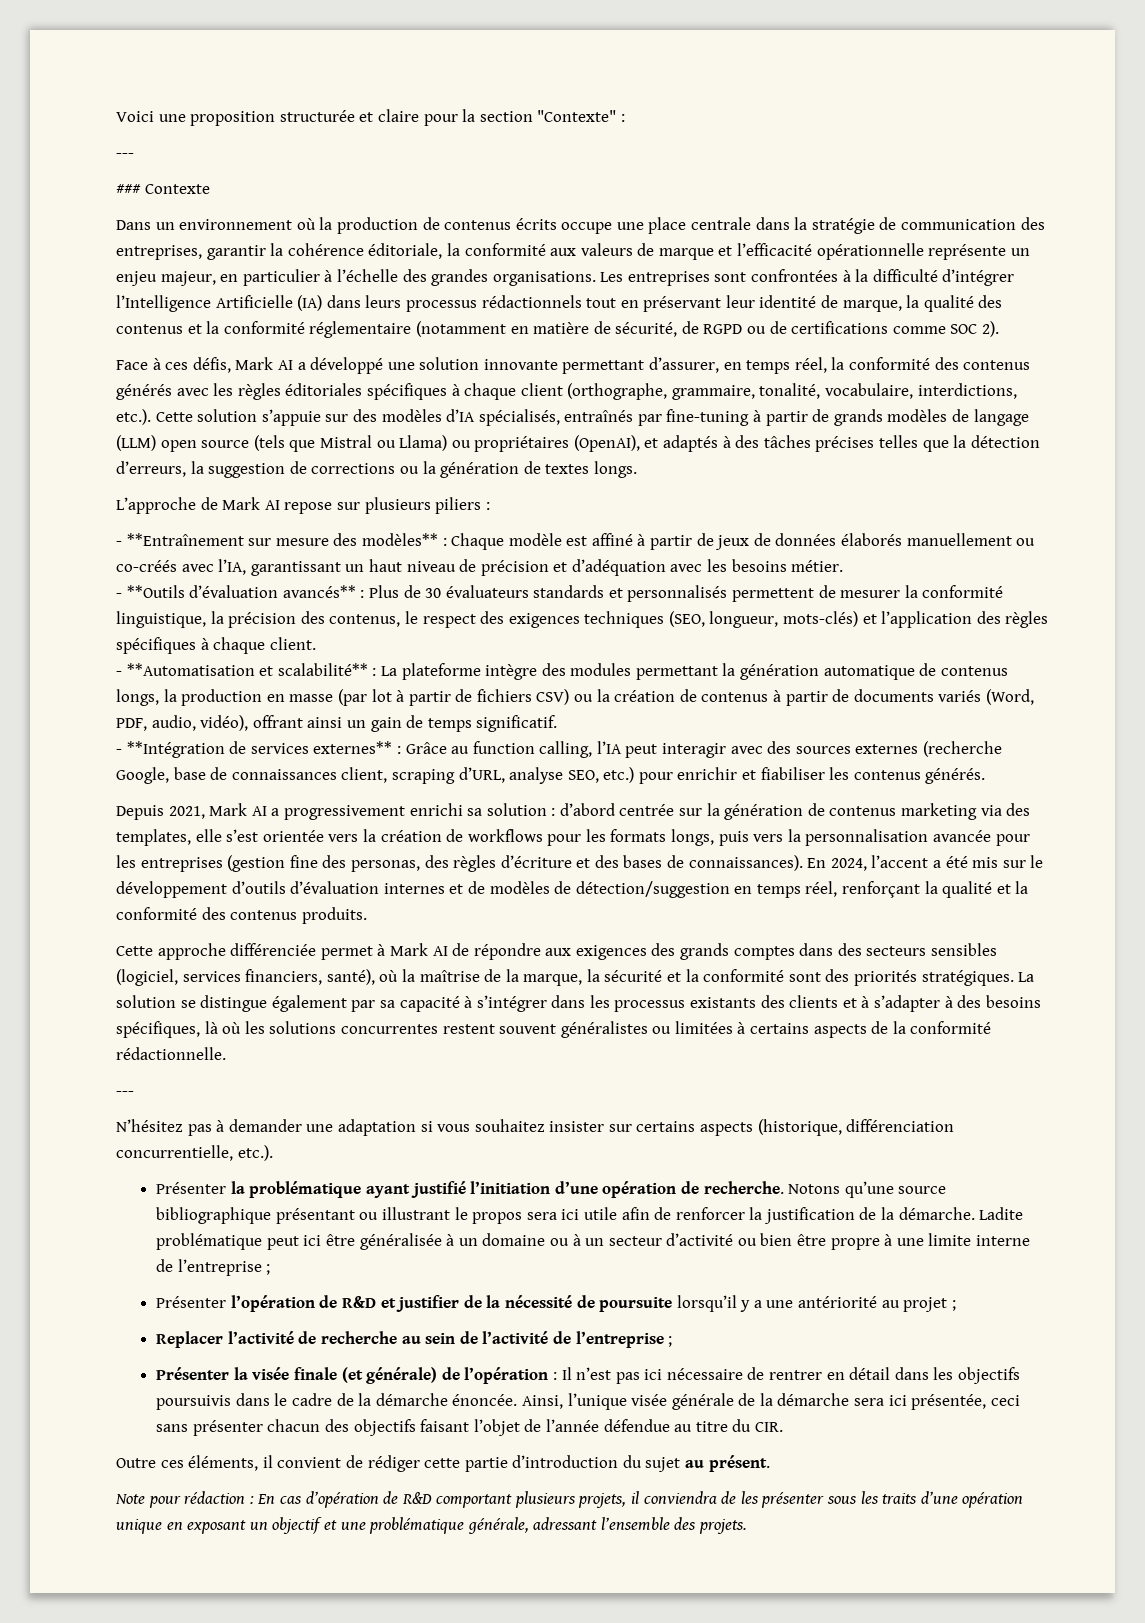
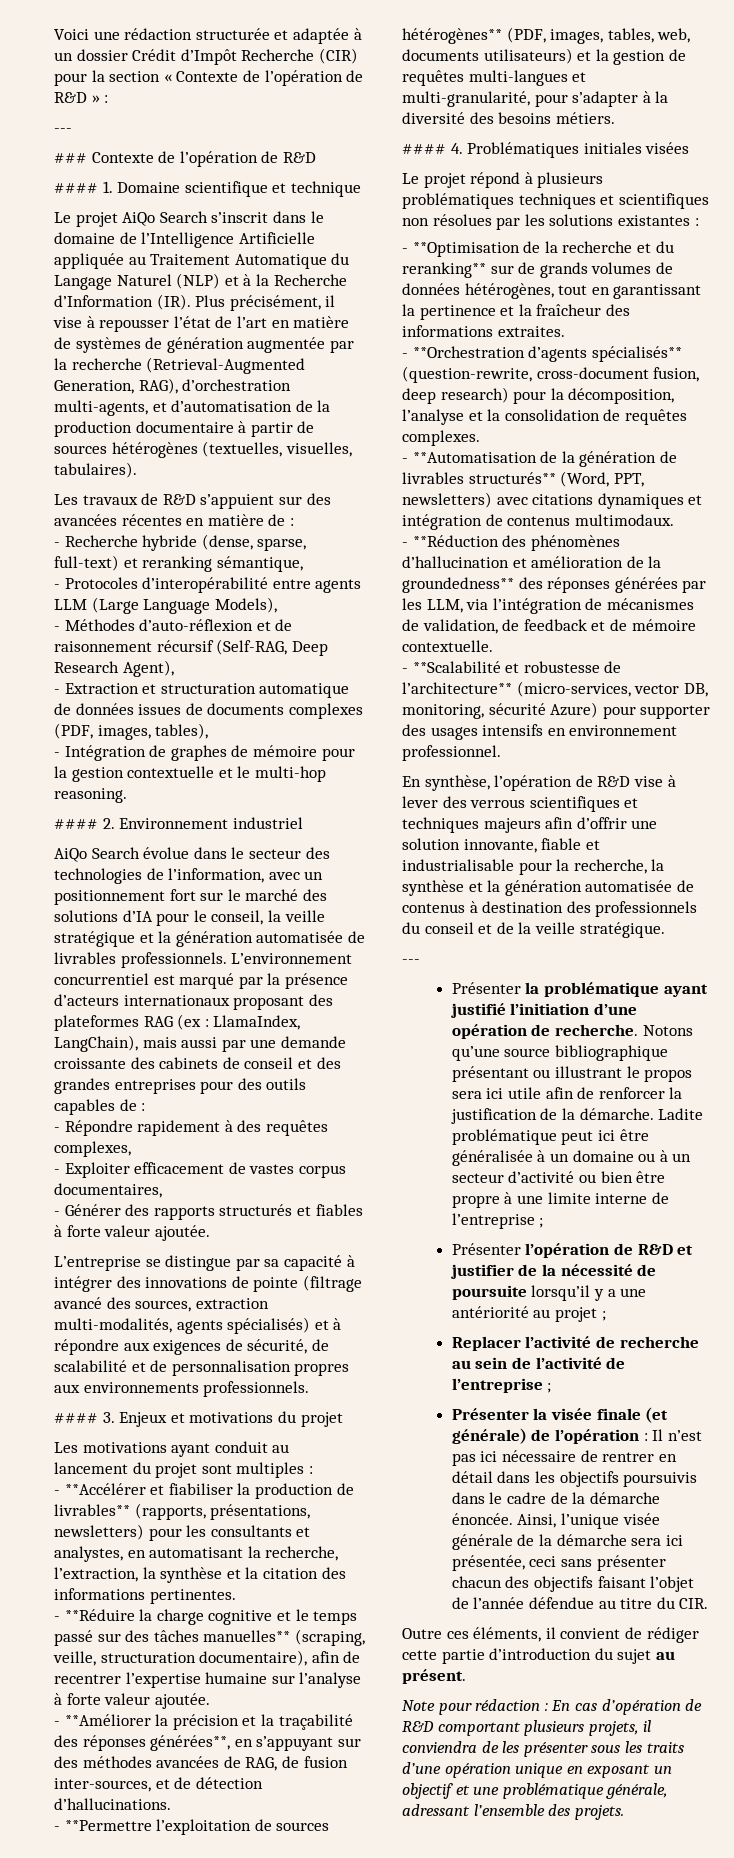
[190,111,276,126] proposition -> [124,28,193,40] rédaction
[377,109,625,126] [116,153,134,158] [116,184,210,194] [116,217,1045,234] [116,243,1030,260] [116,269,1015,286] [116,295,1003,312] [116,321,1000,338] [116,357,1031,374] [116,383,1017,400] [116,409,1029,426] [116,435,1040,452] [116,461,637,478] [116,497,490,514] [116,533,1036,550] [116,559,844,576] [116,585,1004,602] [116,611,1049,628] [116,637,316,654] [116,663,1008,680] [116,689,1034,706] [116,715,558,732] [116,741,1003,758] [116,767,986,784] [116,803,1031,820] [116,829,1030,846] [116,855,1044,872] [116,881,1029,898] [116,907,367,924] [116,943,998,960] [116,969,1035,986] [116,995,176,1008] claire pour la section "Contexte" : // --- // ### Contexte // Dans un environnement où la production de contenus écrits occupe une place centrale dans la stratégie de communication des entreprises, garantir la cohérence éditoriale, la conformité aux valeurs de marque et l’efficacité opérationnelle représente un enjeu majeur, en particulier à l’échelle des grandes organisations. Les entreprises sont confrontées à la difficulté d’intégrer l’Intelligence Artificielle (IA) dans leurs processus rédactionnels tout en préservant leur identité de marque, la qualité des contenus et la conformité réglementaire (notamment en matière de sécurité, de RGPD ou de certifications comme SOC 2). // Face à ces défis, Mark AI a développé une solution innovante permettant d’assurer, en temps réel, la conformité des contenus générés avec les règles éditoriales spécifiques à chaque client (orthographe, grammaire, tonalité, vocabulaire, interdictions, etc.). Cette solution s’appuie sur des modèles d’IA spécialisés, entraînés par fine-tuning à partir de grands modèles de langage (LLM) open source (tels que Mistral ou Llama) ou propriétaires (OpenAI), et adaptés à des tâches précises telles que la détection d’erreurs, la suggestion de corrections ou la génération de textes longs. // L’approche de Mark AI repose sur plusieurs piliers : // - **Entraînement sur mesure des modèles** : Chaque modèle est affiné à partir de jeux de données élaborés manuellement ou co-créés avec l’IA, garantissant un haut niveau de précision et d’adéquation avec les besoins métier. // - **Outils d’évaluation avancés** : Plus de 30 évaluateurs standards et personnalisés permettent de mesurer la conformité linguistique, la précision des contenus, le respect des exigences techniques (SEO, longueur, mots-clés) et l’application des règles spécifiques à chaque client. // - **Automatisation et scalabilité** : La plateforme intègre des modules permettant la génération automatique de contenus longs, la production en masse (par lot à partir de fichiers CSV) ou la création de contenus à partir de documents variés (Word, PDF, audio, vidéo), offrant ainsi un gain de temps significatif. // - **Intégration de services externes** : Grâce au function calling, l’IA peut interagir avec des sources externes (recherche Google, base de connaissances client, scraping d’URL, analyse SEO, etc.) pour enrichir et fiabiliser les contenus générés. // Depuis 2021, Mark AI a progressivement enrichi sa solution : d’abord centrée sur la génération de contenus marketing via des templates, elle s’est orientée vers la création de workflows pour les formats longs, puis vers la personnalisation avancée pour les entreprises (gestion fine des personas, des règles d’écriture et des bases de connaissances). En 2024, l’accent a été mis sur le développement d’outils d’évaluation internes et de modèles de détection/suggestion en temps réel, renforçant la qualité et la conformité des contenus produits. // Cette approche différenciée permet à Mark AI de répondre aux exigences des grands comptes dans des secteurs sensibles (logiciel, services financiers, santé), où la maîtrise de la marque, la sécurité et la conformité sont des priorités stratégiques. La solution -> [292,28,362,44] [54,48,358,65] [54,70,364,86] [54,92,109,103] [54,128,72,133] [54,151,316,167] [54,181,361,197] [54,211,324,227] [54,232,315,248] [54,253,350,269] [54,273,347,290] [54,294,336,311] [53,316,350,332] [54,337,354,353] [54,357,306,374] [54,378,292,394] [54,400,331,416] [54,421,315,437] [54,441,352,458] [54,462,137,478] [54,493,331,509] [54,514,294,526] [54,534,307,551] [54,555,303,572] [54,577,362,593] [54,597,277,614] [54,619,293,631] [54,639,328,656] [54,660,174,677] [54,683,350,698] [54,703,363,719] [54,723,209,740] [54,745,355,761] [54,766,326,782] [54,788,127,803] [54,817,303,829] [54,847,330,862] [54,868,324,884] [54,889,327,905] [54,910,325,926] [54,931,365,947] [54,952,353,968] [54,973,348,989] [54,994,333,1010] [54,1014,301,1031] [54,1035,346,1052] [54,1057,341,1069] [54,1078,307,1094] [54,1099,146,1115] [54,1120,328,1136] [54,1141,131,1157] [54,1162,346,1178] [54,1183,162,1198] [54,1204,363,1220] [54,1225,210,1241] [54,1256,141,1271] adaptée à un dossier Crédit d’Impôt Recherche (CIR) pour la section « Contexte de l’opération de R&D » : // --- // ### Contexte de l’opération de R&D // #### 1. Domaine scientifique et technique // Le projet AiQo Search s’inscrit dans le domaine de l’Intelligence Artificielle appliquée au Traitement Automatique du Langage Naturel (NLP) et à la Recherche d’Information (IR). Plus précisément, il vise à repousser l’état de l’art en matière de systèmes de génération augmentée par la recherche (Retrieval-Augmented Generation, RAG), d’orchestration multi-agents, et d’automatisation de la production documentaire à partir de sources hétérogènes (textuelles, visuelles, tabulaires). // Les travaux de R&D s’appuient sur des avancées récentes en matière de : // - Recherche hybride (dense, sparse, full-text) et reranking sémantique, // - Protocoles d’interopérabilité entre agents LLM (Large Language Models), // - Méthodes d’auto-réflexion et de raisonnement récursif (Self-RAG, Deep Research Agent), // - Extraction et structuration automatique de données issues de documents complexes (PDF, images, tables), // - Intégration de graphes de mémoire pour la gestion contextuelle et le multi-hop reasoning. // #### 2. Environnement industriel // AiQo Search évolue dans le secteur des technologies de l’information, avec un positionnement fort sur le marché des solutions d’IA pour le conseil, la veille stratégique et la génération automatisée de livrables professionnels. L’environnement concurrentiel est marqué par la présence d’acteurs internationaux proposant des plateformes RAG (ex : LlamaIndex, LangChain), mais aussi par une demande croissante des cabinets de conseil et des grandes entreprises pour des outils capables de : // - Répondre rapidement à des requêtes complexes, // - Exploiter efficacement de vastes corpus documentaires, // - Générer des rapports structurés et fiables à forte valeur ajoutée. // L’entreprise
[271,995,347,1012] également -> (232, 1263) none
[476,995,1041,1012] [116,1021,992,1038] [116,1047,226,1060] [116,1091,134,1096] [116,1119,955,1136] [116,1145,273,1161] s’intégrer dans les processus existants des clients et à s’adapter à des besoins spécifiques, là où les solutions concurrentes restent souvent généralistes ou limitées à certains aspects de la conformité rédactionnelle. // --- // N’hésitez pas à demander une adaptation si vous souhaitez insister sur certains aspects (historique, différenciation concurrentielle, etc.). -> [54,1275,362,1292] [54,1297,269,1312] [54,1317,342,1334] [54,1339,329,1355] [54,1360,350,1376] [54,1381,310,1397] [54,1411,343,1427] [54,1441,290,1457] [54,1462,313,1478] [54,1483,354,1499] [54,1503,311,1520] [54,1524,311,1541] [54,1546,339,1562] [54,1567,346,1583] [54,1588,236,1604] [54,1609,358,1625] [54,1629,365,1646] [53,1650,361,1666] [54,1672,362,1688] [54,1693,210,1709] [54,1714,353,1730] [54,1735,361,1751] [54,1756,348,1771] [54,1777,263,1792] [54,1798,171,1810] [54,1819,330,1835] [402,27,691,44] [402,48,686,65] [402,70,587,86] [402,91,669,107] [402,112,615,124] [402,142,690,158] [402,172,604,188] [402,193,709,209] [402,214,699,230] [402,241,674,257] [402,262,673,278] [402,283,702,299] [402,304,630,320] [402,325,565,337] [402,346,682,362] [402,366,700,383] [402,387,675,404] [402,409,687,425] [402,430,480,446] [402,451,677,467] [402,471,644,487] [402,492,703,509] [402,514,674,530] [402,535,620,551] [402,556,662,568] [402,577,707,593] [402,598,694,614] [402,619,696,634] [402,640,493,652] [402,661,622,673] [402,681,708,697] [402,702,711,719] [402,724,678,740] [402,745,501,761] [402,775,676,791] [402,796,639,812] [402,817,658,833] [402,838,600,853] [402,859,665,875] [402,880,694,896] [402,901,698,917] [402,922,665,938] [402,959,420,964] intégrer des innovations de pointe (filtrage avancé des sources, extraction multi-modalités, agents spécialisés) et à répondre aux exigences de sécurité, de scalabilité et de personnalisation propres aux environnements professionnels. // #### 3. Enjeux et motivations du projet // Les motivations ayant conduit au lancement du projet sont multiples : // - **Accélérer et fiabiliser la production de livrables** (rapports, présentations, newsletters) pour les consultants et analystes, en automatisant la recherche, l’extraction, la synthèse et la citation des informations pertinentes. // - **Réduire la charge cognitive et le temps passé sur des tâches manuelles** (scraping, veille, structuration documentaire), afin de recentrer l’expertise humaine sur l’analyse à forte valeur ajoutée. // - **Améliorer la précision et la traçabilité des réponses générées**, en s’appuyant sur des méthodes avancées de RAG, de fusion inter-sources, et de détection d’hallucinations. // - **Permettre l’exploitation de sources hétérogènes** (PDF, images, tables, web, documents utilisateurs) et la gestion de requêtes multi-langues et multi-granularité, pour s’adapter à la diversité des besoins métiers. // #### 4. Problématiques initiales visées // Le projet répond à plusieurs problématiques techniques et scientifiques non résolues par les solutions existantes : // - **Optimisation de la recherche et du reranking** sur de grands volumes de données hétérogènes, tout en garantissant la pertinence et la fraîcheur des informations extraites. // - **Orchestration d’agents spécialisés** (question-rewrite, cross-document fusion, deep research) pour la décomposition, l’analyse et la consolidation de requêtes complexes. // - **Automatisation de la génération de livrables structurés** (Word, PPT, newsletters) avec citations dynamiques et intégration de contenus multimodaux. // - **Réduction des phénomènes d’hallucination et amélioration de la groundedness** des réponses générées par les LLM, via l’intégration de mécanismes de validation, de feedback et de mémoire contextuelle. // - **Scalabilité et robustesse de l’architecture** (micro-services, vector DB, monitoring, sécurité Azure) pour supporter des usages intensifs en environnement professionnel. // En synthèse, l’opération de R&D vise à lever des verrous scientifiques et techniques majeurs afin d’offrir une solution innovante, fiable et industrialisable pour la recherche, la synthèse et la génération automatisée de contenus à destination des professionnels du conseil et de la veille stratégique. // ---

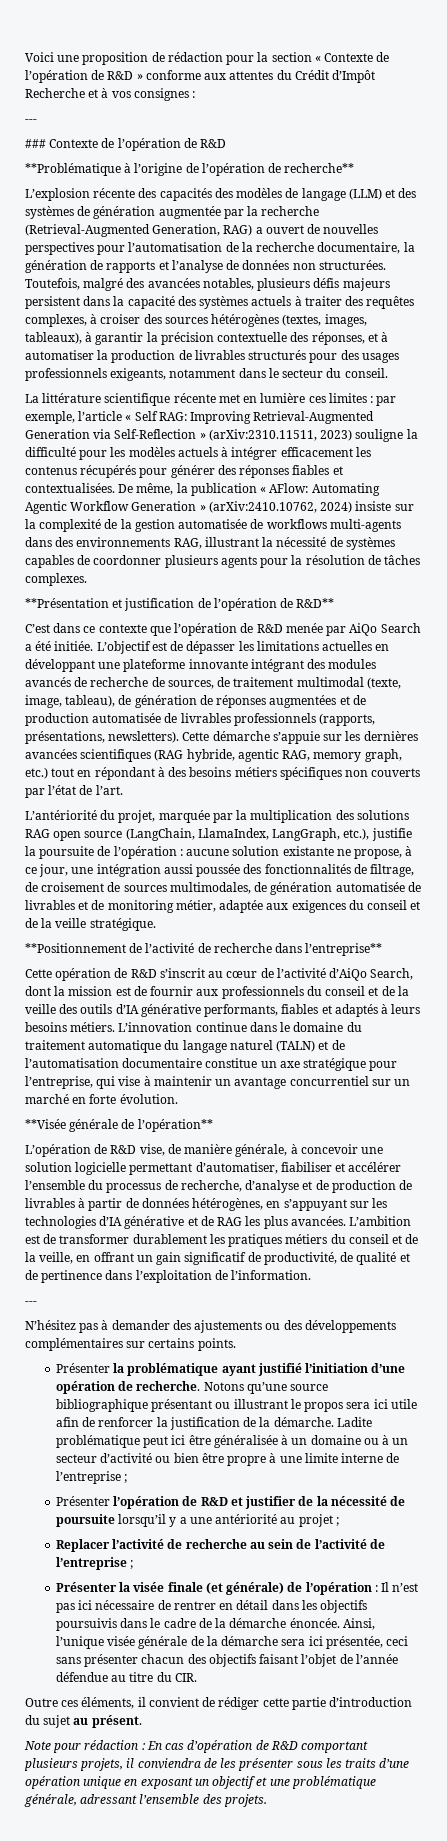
[124,28,362,44] [54,48,358,65] rédaction structurée et adaptée à un dossier Crédit d’Impôt Recherche (CIR) -> [82,52,223,65] proposition de rédaction
(100, 99) none -> [145,70,376,83] [25,88,189,101] conforme aux attentes du Crédit d’Impôt Recherche et à vos consignes
[54,181,361,197] [54,211,324,227] [54,232,315,248] [54,253,350,269] [54,273,347,290] [54,294,336,311] [53,316,350,332] [54,337,71,349] #### 1. Domaine scientifique et technique // Le projet AiQo Search s’inscrit dans le domaine de l’Intelligence Artificielle appliquée au Traitement Automatique du Langage Naturel (NLP) et à la Recherche d’Information (IR). Plus précisément, il vise à repousser l’état de l’art en matière de -> [25,163,355,176] [25,188,417,201] **Problématique à l’origine de l’opération de recherche** // L’explosion récente des capacités des modèles de langage (LLM) et des
[138,378,292,394] [54,400,331,416] [54,421,315,437] [54,441,352,458] [54,462,137,478] [54,493,331,509] [54,514,294,526] [54,534,307,551] [54,555,303,572] [54,577,362,593] [54,597,277,614] [54,619,293,631] [54,639,328,656] [54,660,174,677] [54,683,350,698] [54,703,363,719] [54,723,209,740] [54,745,355,761] [54,766,326,782] [54,788,127,803] [54,817,303,829] [54,847,330,862] [54,868,324,884] [54,889,327,905] [54,910,325,926] [54,931,365,947] [54,952,353,968] [54,973,348,989] [54,994,333,1010] [54,1014,301,1031] [54,1035,346,1052] [54,1057,341,1069] [54,1078,307,1094] [54,1099,146,1115] [54,1120,328,1136] [54,1141,131,1157] [54,1162,346,1178] [54,1183,162,1198] [54,1204,363,1220] [54,1225,210,1241] [54,1255,355,1271] [54,1275,362,1292] [54,1297,269,1312] [54,1317,342,1334] [54,1339,329,1355] [54,1360,350,1376] [54,1381,310,1397] [54,1411,343,1427] [54,1441,290,1457] [54,1462,313,1478] [54,1483,354,1499] [54,1503,311,1520] [54,1524,311,1541] [54,1546,339,1562] [54,1567,346,1583] [54,1588,236,1604] [54,1609,358,1625] [54,1629,365,1646] [53,1650,361,1666] [54,1672,362,1688] [54,1693,210,1709] [54,1714,353,1730] [54,1735,361,1751] [54,1756,348,1771] [54,1777,263,1792] [54,1798,171,1810] [54,1819,330,1835] [402,27,691,44] [402,48,686,65] [402,70,587,86] [402,91,669,107] [402,112,615,124] [402,142,690,158] [402,172,604,188] [402,193,709,209] [402,214,699,230] [402,241,674,257] [402,262,673,278] [402,283,702,299] [402,304,630,320] [402,325,565,337] [402,346,682,362] [402,366,700,383] [402,387,675,404] [402,409,687,425] [402,430,480,446] [402,451,677,467] [402,471,644,487] [402,492,703,509] [402,514,674,530] [402,535,620,551] [402,556,662,568] [402,577,707,593] [402,598,694,614] [402,619,696,634] [402,640,493,652] [402,661,622,673] [402,681,708,697] [402,702,711,719] [402,724,678,740] [402,745,501,761] [402,775,676,791] [402,796,639,812] [402,817,658,833] [402,838,600,853] [402,859,665,875] [402,880,694,896] [402,901,698,917] RAG), d’orchestration multi-agents, et d’automatisation de la production documentaire à partir de sources hétérogènes (textuelles, visuelles, tabulaires). // Les travaux de R&D s’appuient sur des avancées récentes en matière de : // - Recherche hybride (dense, sparse, full-text) et reranking sémantique, // - Protocoles d’interopérabilité entre agents LLM (Large Language Models), // - Méthodes d’auto-réflexion et de raisonnement récursif (Self-RAG, Deep Research Agent), // - Extraction et structuration automatique de données issues de documents complexes (PDF, images, tables), // - Intégration de graphes de mémoire pour la gestion contextuelle et le multi-hop reasoning. // #### 2. Environnement industriel // AiQo Search évolue dans le secteur des technologies de l’information, avec un positionnement fort sur le marché des solutions d’IA pour le conseil, la veille stratégique et la génération automatisée de livrables professionnels. L’environnement concurrentiel est marqué par la présence d’acteurs internationaux proposant des plateformes RAG (ex : LlamaIndex, LangChain), mais aussi par une demande croissante des cabinets de conseil et des grandes entreprises pour des outils capables de : // - Répondre rapidement à des requêtes complexes, // - Exploiter efficacement de vastes corpus documentaires, // - Générer des rapports structurés et fiables à forte valeur ajoutée. // L’entreprise se distingue par sa capacité à intégrer des innovations de pointe (filtrage avancé des sources, extraction multi-modalités, agents spécialisés) et à répondre aux exigences de sécurité, de scalabilité et de personnalisation propres aux environnements professionnels. // #### 3. Enjeux et motivations du projet // Les motivations ayant conduit au lancement du projet sont multiples : // - **Accélérer et fiabiliser la production de livrables** (rapports, présentations, newsletters) pour les consultants et analystes, en automatisant la recherche, l’extraction, la synthèse et la citation des informations pertinentes. // - **Réduire la charge cognitive et le temps passé sur des tâches manuelles** (scraping, veille, structuration documentaire), afin de recentrer l’expertise humaine sur l’analyse à forte valeur ajoutée. // - **Améliorer la précision et la traçabilité des réponses générées**, en s’appuyant sur des méthodes avancées de RAG, de fusion inter-sources, et de détection d’hallucinations. // - **Permettre l’exploitation de sources hétérogènes** (PDF, images, tables, web, documents utilisateurs) et la gestion de requêtes multi-langues et multi-granularité, pour s’adapter à la diversité des besoins métiers. // #### 4. Problématiques initiales visées // Le projet répond à plusieurs problématiques techniques et scientifiques non résolues par les solutions existantes : // - **Optimisation de la recherche et du reranking** sur de grands volumes de données hétérogènes, tout en garantissant la pertinence et la fraîcheur des informations extraites. // - **Orchestration d’agents spécialisés** (question-rewrite, cross-document fusion, deep research) pour la décomposition, l’analyse et la consolidation de requêtes complexes. // - **Automatisation de la génération de livrables structurés** (Word, PPT, newsletters) avec citations dynamiques et intégration de contenus multimodaux. // - **Réduction des phénomènes d’hallucination et amélioration de la groundedness** des réponses générées par les LLM, via l’intégration de mécanismes de validation, de feedback et de mémoire contextuelle. // - **Scalabilité et robustesse de l’architecture** (micro-services, vector DB, monitoring, sécurité Azure) pour supporter des usages intensifs en environnement professionnel. // En synthèse, l’opération de R&D vise à lever des verrous scientifiques et techniques majeurs afin d’offrir une solution innovante, fiable et industrialisable pour la recherche, la synthèse et la génération automatisée de contenus à destination des professionnels -> [223,224,379,236] [25,242,415,255] [25,260,386,273] [25,278,390,291] [25,296,415,309] [25,314,367,327] [25,332,389,345] [25,350,399,363] [25,368,388,381] [25,393,397,406] [25,411,375,424] [25,429,418,442] [25,447,371,460] [25,465,343,478] [25,483,380,496] [25,501,414,514] [25,519,401,532] [25,537,395,550] [25,555,421,568] [25,573,87,586] [25,598,335,611] [25,623,421,636] [25,641,390,654] [25,659,377,672] [25,677,401,689] [25,695,366,708] [25,713,376,726] [25,731,418,744] [25,749,402,762] [25,767,421,780] [25,785,123,798] [25,810,409,823] [25,828,412,841] [25,846,413,859] [25,864,415,877] [25,882,421,895] [25,900,346,913] RAG) a ouvert de nouvelles perspectives pour l’automatisation de la recherche documentaire, la génération de rapports et l’analyse de données non structurées. Toutefois, malgré des avancées notables, plusieurs défis majeurs persistent dans la capacité des systèmes actuels à traiter des requêtes complexes, à croiser des sources hétérogènes (textes, images, tableaux), à garantir la précision contextuelle des réponses, et à automatiser la production de livrables structurés pour des usages professionnels exigeants, notamment dans le secteur du conseil. // La littérature scientifique récente met en lumière ces limites : par exemple, l’article « Self RAG: Improving Retrieval-Augmented Generation via Self-Reflection » (arXiv:2310.11511, 2023) souligne la difficulté pour les modèles actuels à intégrer efficacement les contenus récupérés pour générer des réponses fiables et contextualisées. De même, la publication « AFlow: Automating Agentic Workflow Generation » (arXiv:2410.10762, 2024) insiste sur la complexité de la gestion automatisée de workflows multi-agents dans des environnements RAG, illustrant la nécessité de systèmes capables de coordonner plusieurs agents pour la résolution de tâches complexes. // **Présentation et justification de l’opération de R&D** // C’est dans ce contexte que l’opération de R&D menée par AiQo Search a été initiée. L’objectif est de dépasser les limitations actuelles en développant une plateforme innovante intégrant des modules avancés de recherche de sources, de traitement multimodal (texte, image, tableau), de génération de réponses augmentées et de production automatisée de livrables professionnels (rapports, présentations, newsletters). Cette démarche s’appuie sur les dernières avancées scientifiques (RAG hybride, agentic RAG, memory graph, etc.) tout en répondant à des besoins métiers spécifiques non couverts par l’état de l’art. // L’antériorité du projet, marquée par la multiplication des solutions RAG open source (LangChain, LlamaIndex, LangGraph, etc.), justifie la poursuite de l’opération : aucune solution existante ne propose, à ce jour, une intégration aussi poussée des fonctionnalités de filtrage, de croisement de sources multimodales, de génération automatisée de livrables et de monitoring métier, adaptée aux exigences
[402,959,420,964] --- -> [25,943,383,956] [25,968,414,981] [25,986,409,999] [25,1004,421,1017] [25,1022,362,1032] [25,1040,345,1053] [25,1058,398,1071] [25,1076,411,1089] [25,1094,178,1104] [25,1119,213,1132] [25,1144,384,1157] [25,1162,402,1175] [25,1180,413,1193] [25,1198,388,1211] [25,1216,412,1229] [25,1234,419,1247] [25,1252,410,1265] [25,1270,312,1283] [25,1301,37,1305] [25,1320,396,1333] [25,1338,236,1351] **Positionnement de l’activité de recherche dans l’entreprise** // Cette opération de R&D s’inscrit au cœur de l’activité d’AiQo Search, dont la mission est de fournir aux professionnels du conseil et de la veille des outils d’IA générative performants, fiables et adaptés à leurs besoins métiers. L’innovation continue dans le domaine du traitement automatique du langage naturel (TALN) et de l’automatisation documentaire constitue un axe stratégique pour l’entreprise, qui vise à maintenir un avantage concurrentiel sur un marché en forte évolution. // **Visée générale de l’opération** // L’opération de R&D vise, de manière générale, à concevoir une solution logicielle permettant d’automatiser, fiabiliser et accélérer l’ensemble du processus de recherche, d’analyse et de production de livrables à partir de données hétérogènes, en s’appuyant sur les technologies d’IA générative et de RAG les plus avancées. L’ambition est de transformer durablement les pratiques métiers du conseil et de la veille, en offrant un gain significatif de productivité, de qualité et de pertinence dans l’exploitation de l’information. // --- // N’hésitez pas à demander des ajustements ou des développements complémentaires sur certains points.

